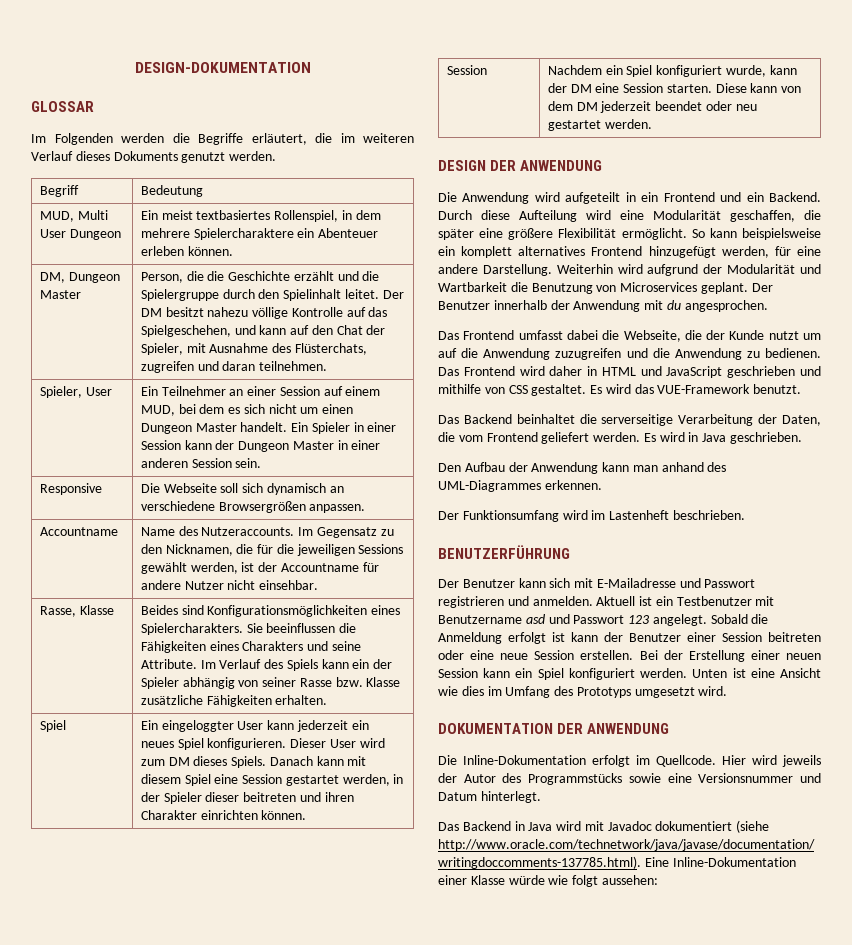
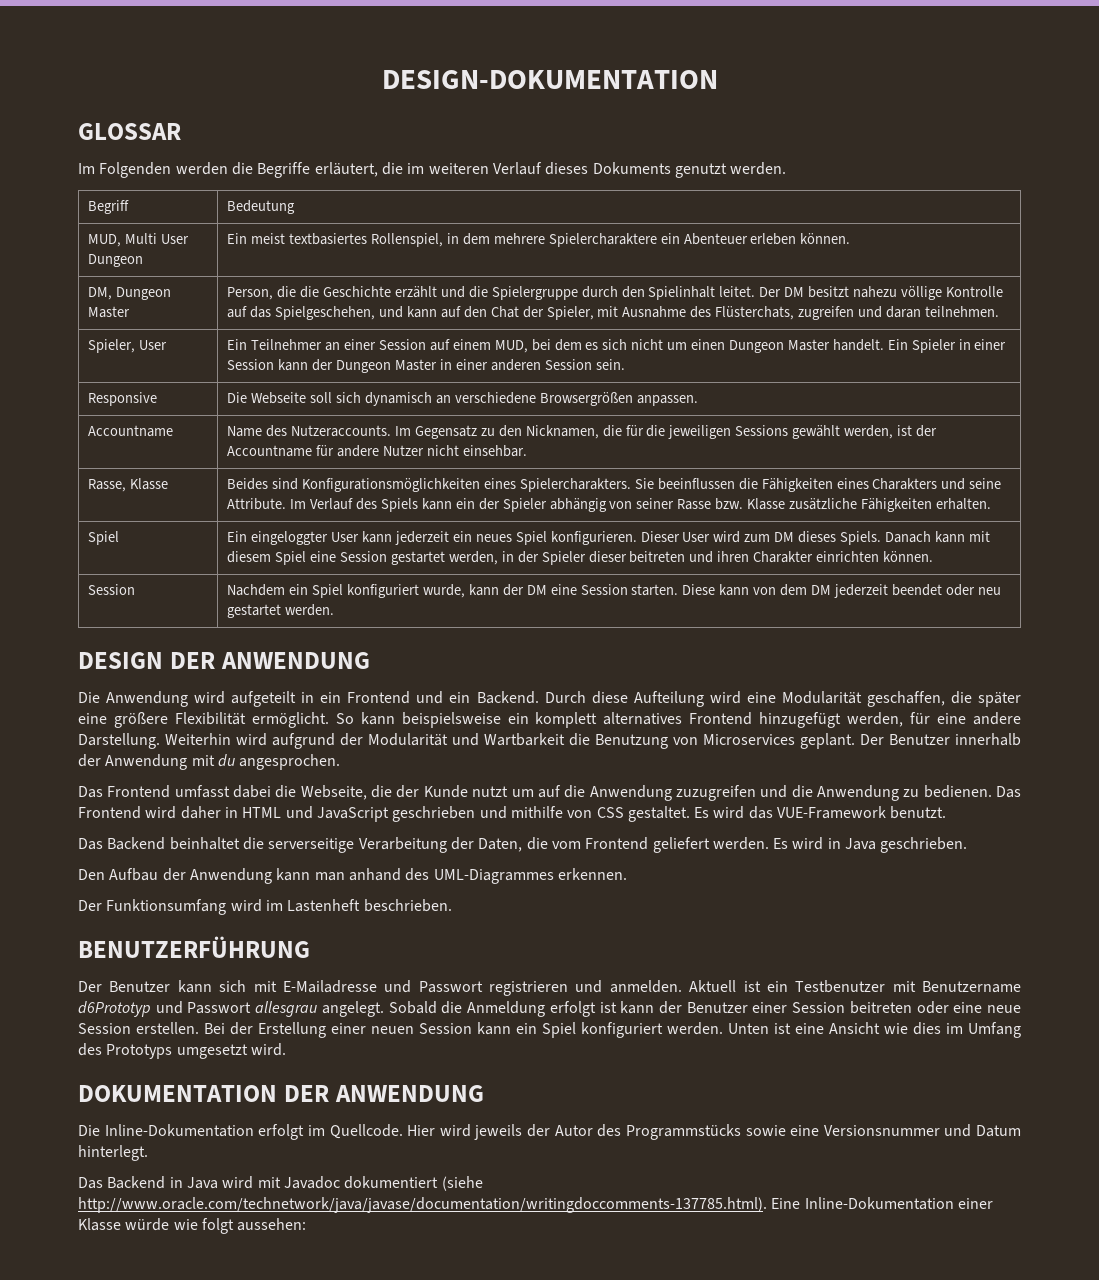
[525,614,651,624] asd und Passwort 123 -> [78,1001,318,1017] d6Prototyp und Passwort allesgrau

